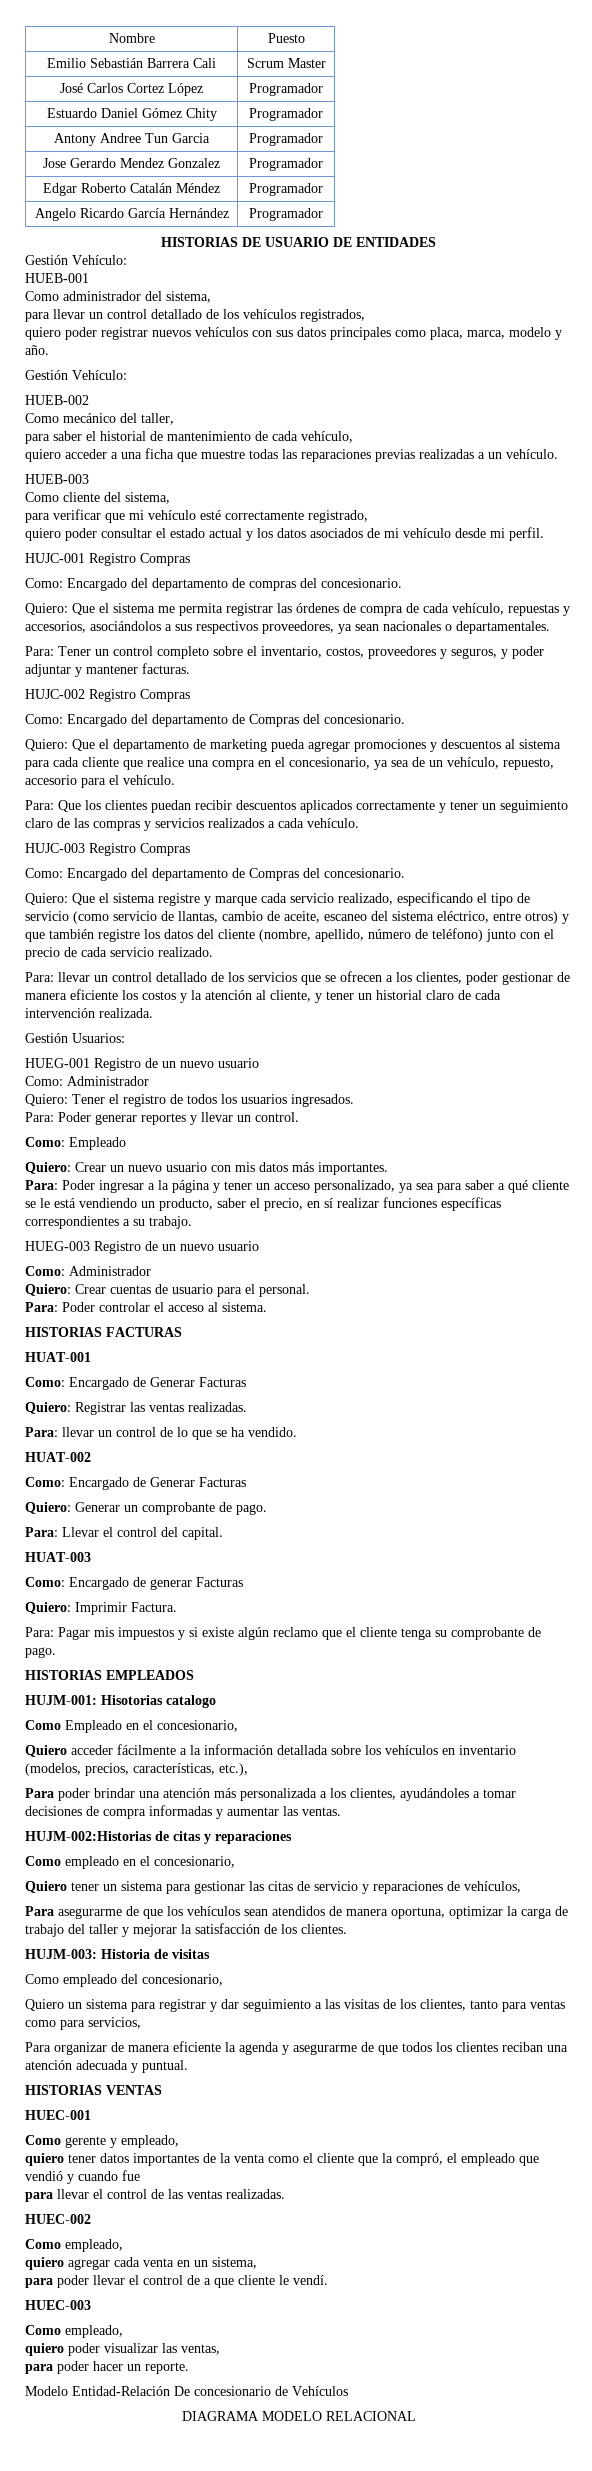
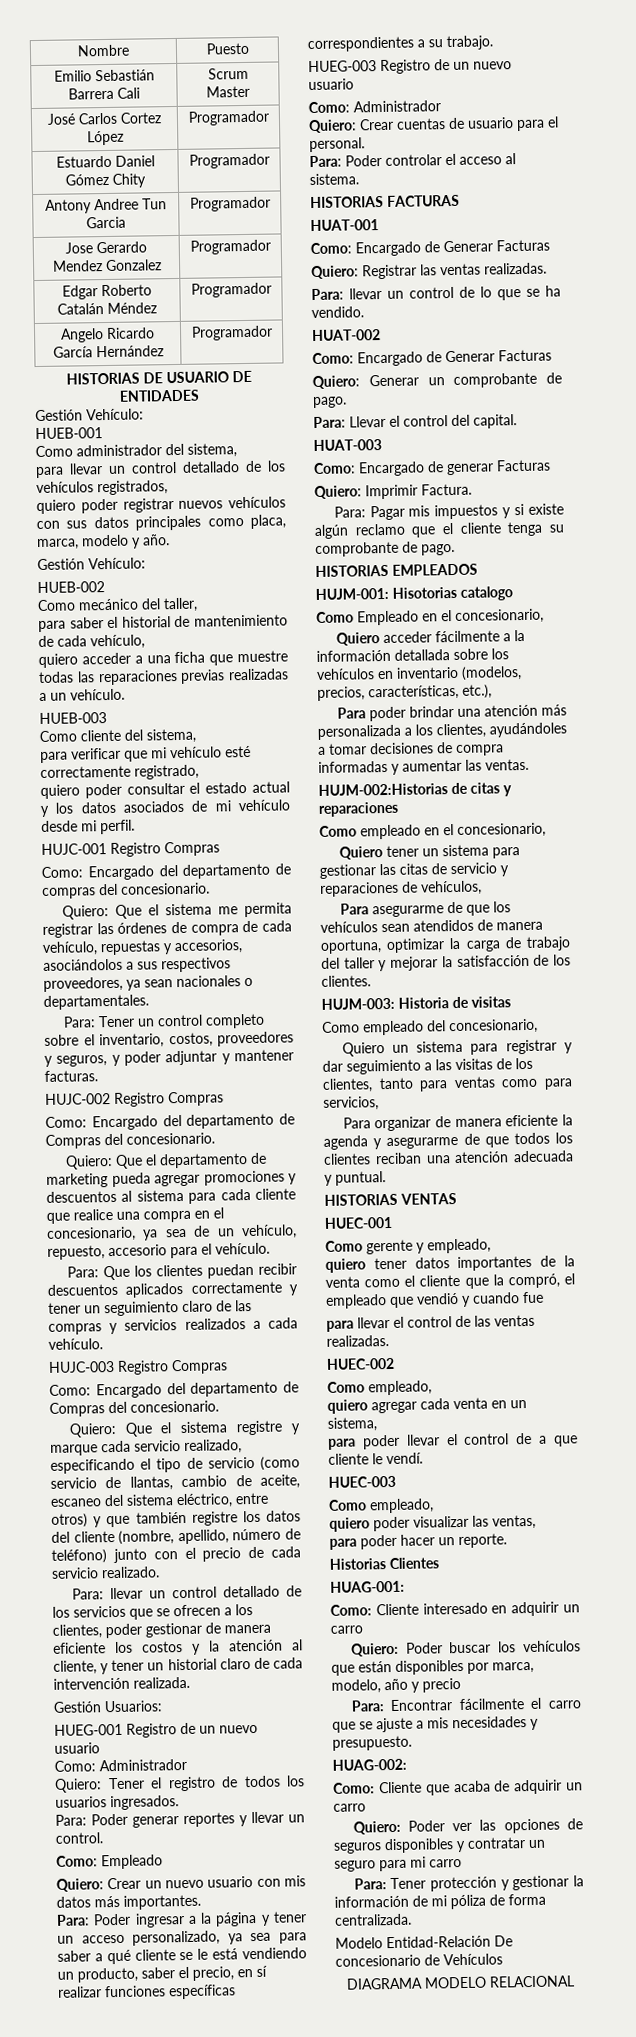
(189, 2368) none -> [329,1557,439,1570] [330,1580,405,1593] [330,1601,580,1617] [330,1625,363,1634] [350,1640,581,1657] [331,1659,534,1676] [331,1678,461,1694] [350,1697,582,1712] [332,1716,539,1733] [332,1735,412,1751] [332,1758,407,1771] [333,1779,583,1796] [333,1803,366,1812] [352,1818,583,1835] [333,1837,546,1854] [334,1856,462,1872] [353,1875,584,1892] [334,1893,546,1910] [334,1913,412,1926] // Historias Clientes // HUAG-001: // Como: Cliente interesado en adquirir un carro // Quiero: Poder buscar los vehículos que están disponibles por marca, modelo, año y precio // Para: Encontrar fácilmente el carro que se ajuste a mis necesidades y presupuesto. // HUAG-002: // Como: Cliente que acaba de adquirir un carro // Quiero: Poder ver las opciones de seguros disponibles y contratar un seguro para mi carro // Para: Tener protección y gestionar la información de mi póliza de forma centralizada.

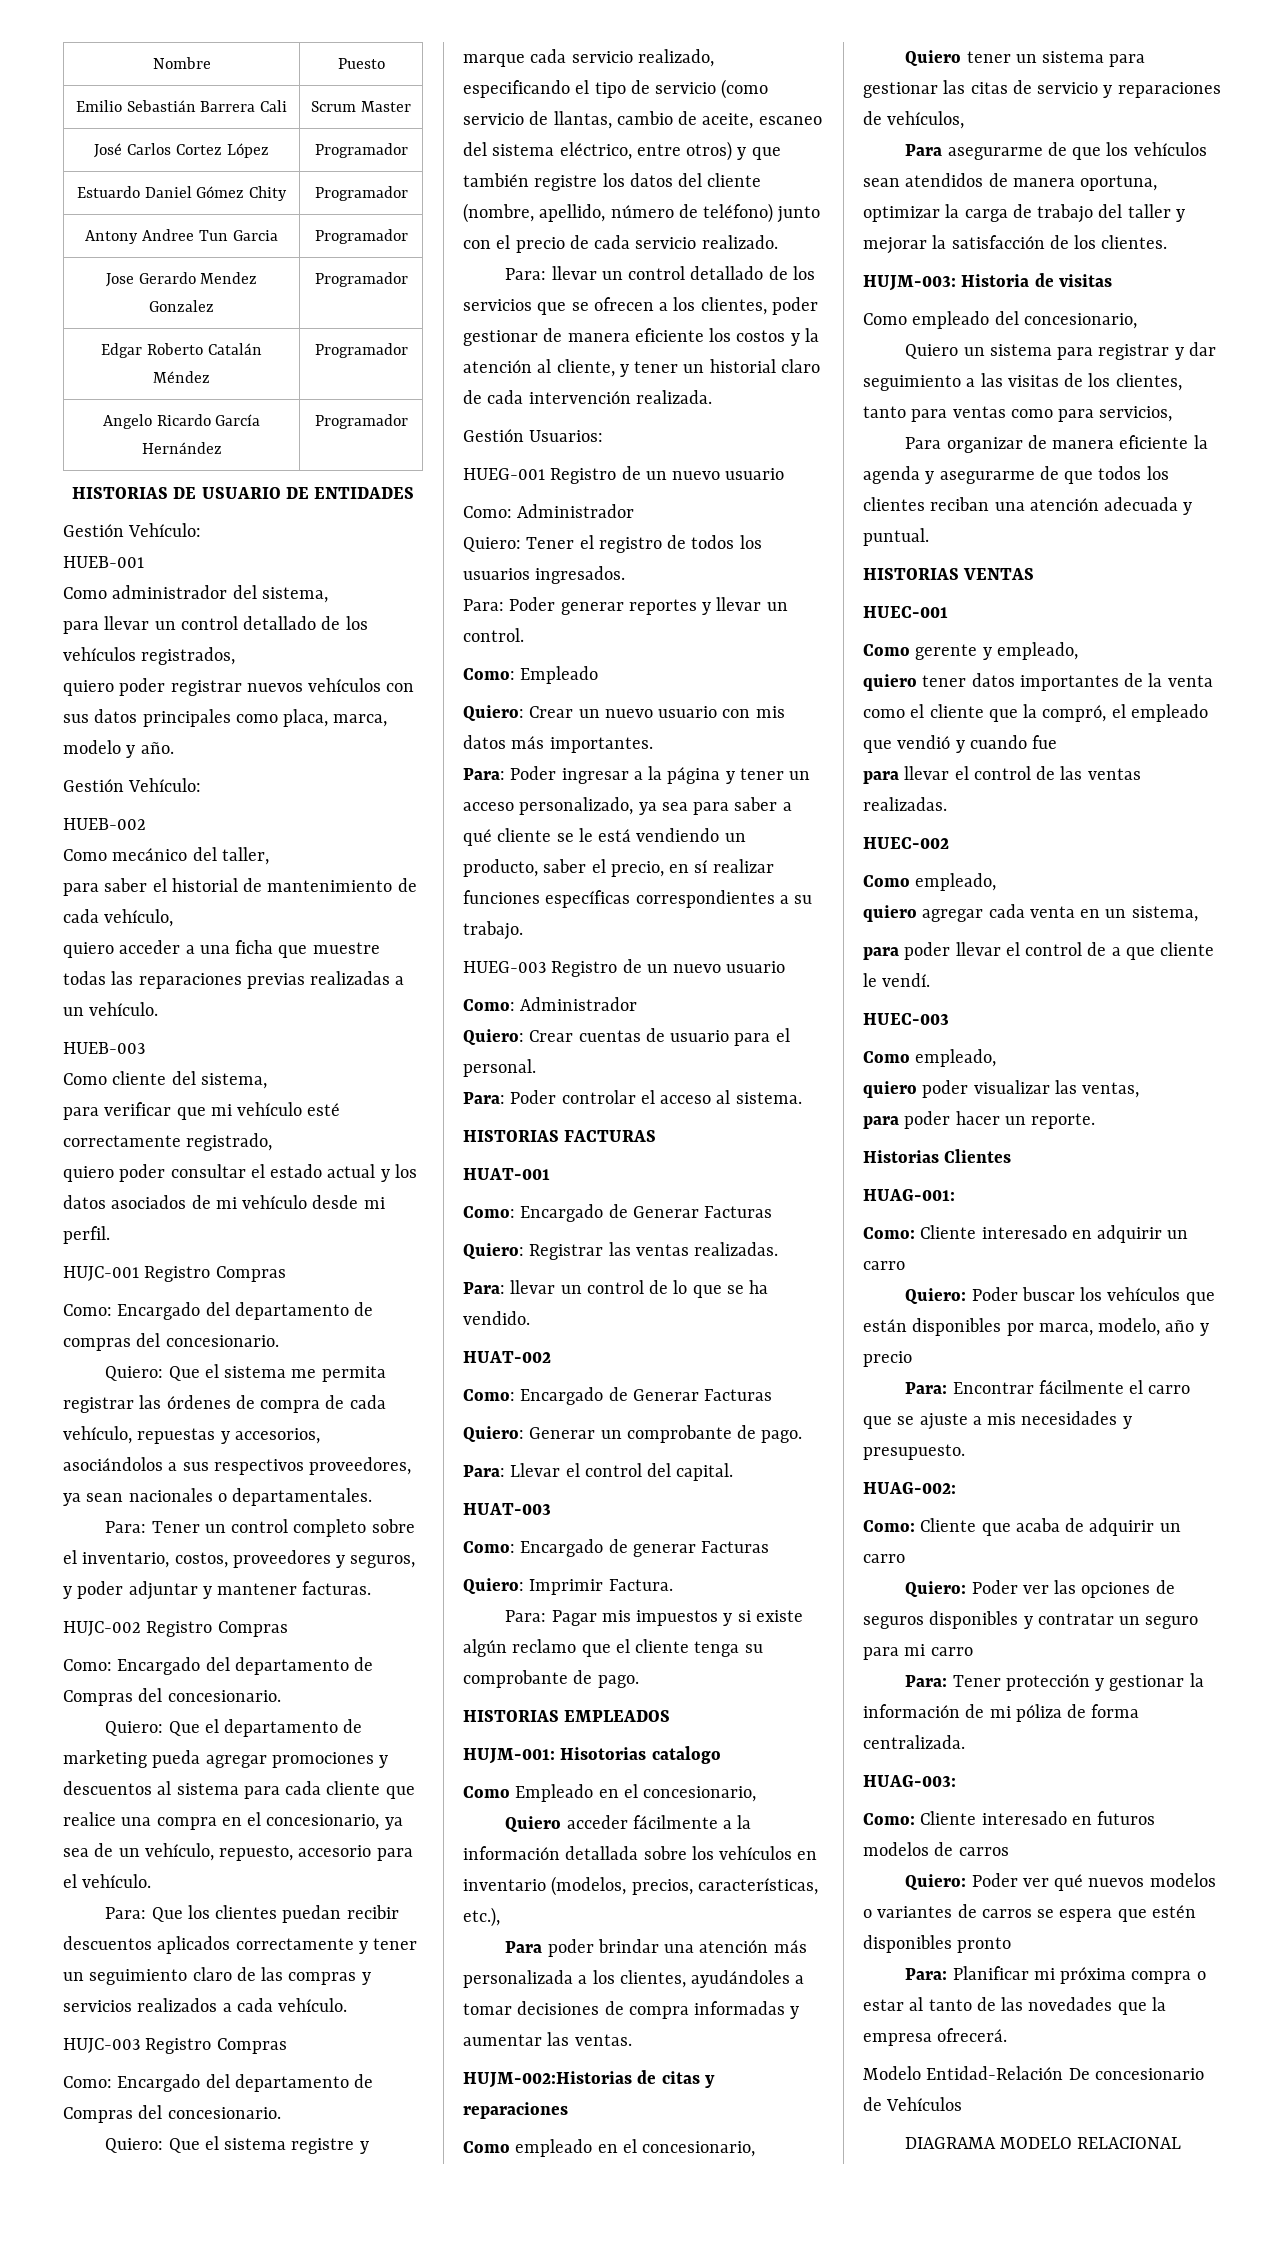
(412, 1919) none -> [863,1775,956,1787] [863,1811,1156,1825] [863,1842,1009,1856] [905,1873,1216,1891] [863,1904,1196,1922] [863,1935,1012,1953] [905,1966,1206,1984] [863,1997,1166,2015] [863,2028,1008,2046] // HUAG-003: // Como: Cliente interesado en futuros modelos de carros // Quiero: Poder ver qué nuevos modelos o variantes de carros se espera que estén disponibles pronto // Para: Planificar mi próxima compra o estar al tanto de las novedades que la empresa ofrecerá.

